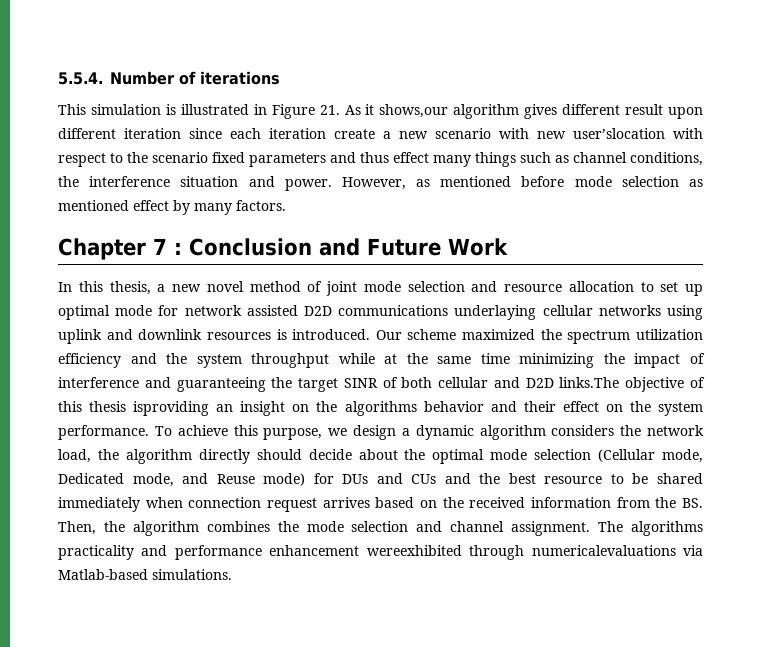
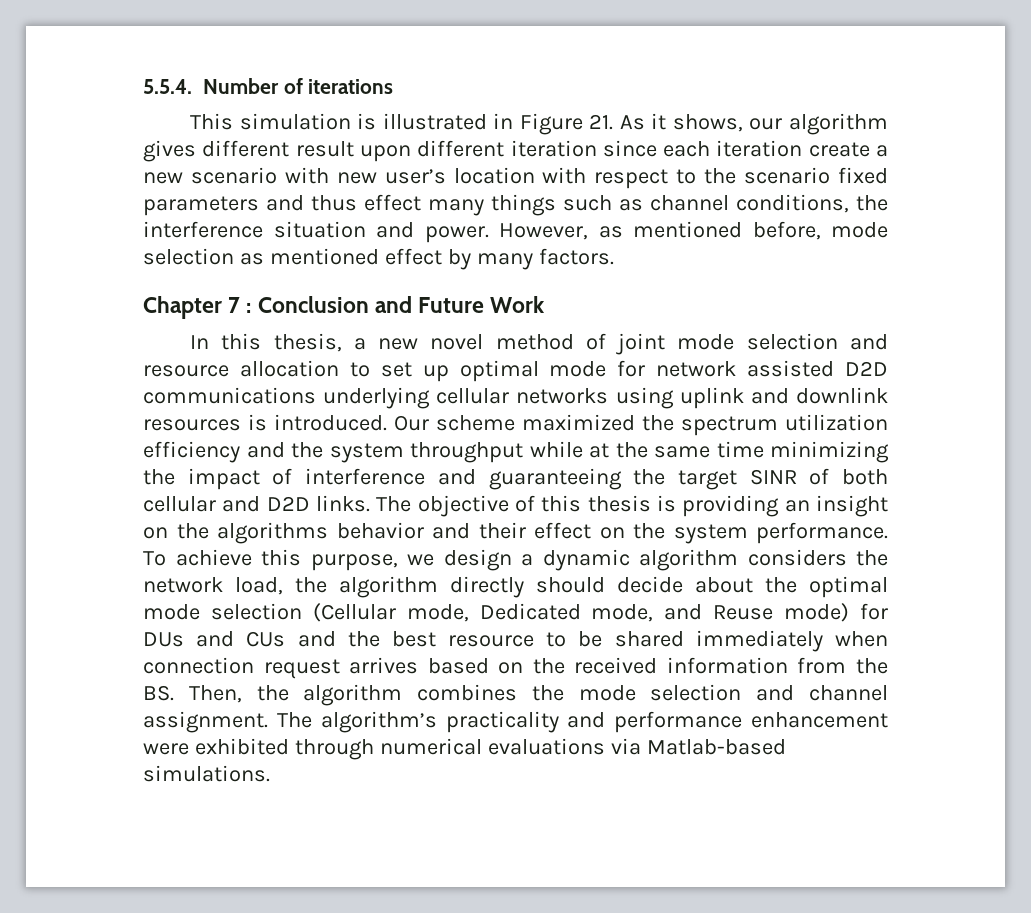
[379,104,449,118] shows,our -> [672,114,783,132] shows, our
[573,128,665,139] user’slocation -> [384,167,535,184] user’s location
[521,176,565,187] before -> [752,221,821,240] before,
[454,305,537,320] underlaying -> [323,387,431,409] underlying
[559,377,620,388] links.The -> [316,495,412,512] links. The
[133,401,210,416] isproviding -> [657,495,780,517] is providing
[631,521,703,536] algorithms -> [320,711,437,733] algorithm’s
[366,545,676,560] wereexhibited through numericalevaluations -> [143,738,605,760] were exhibited through numerical evaluations

